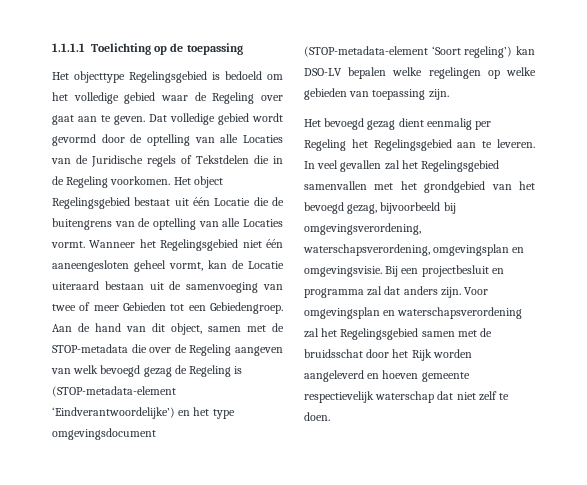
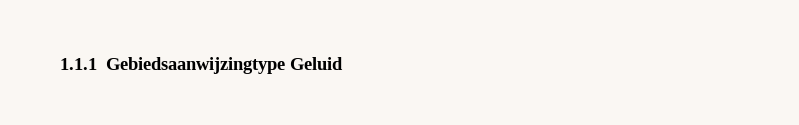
[52,43,243,55] [52,71,283,83] [52,92,283,104] [52,113,283,125] [52,134,283,146] [51,155,283,167] [52,176,223,188] [52,197,284,209] [52,218,283,230] [51,239,283,251] [52,260,284,272] [52,281,283,293] [52,302,283,314] [52,323,284,335] [52,344,283,356] [51,365,243,377] [52,386,176,397] [52,407,235,419] [52,428,156,440] [304,46,535,58] [304,67,536,79] [304,88,449,100] [304,118,492,130] [304,139,535,151] [304,160,500,172] [304,181,535,193] [304,202,456,214] [304,223,421,235] [303,244,525,256] [304,265,504,277] [304,286,489,298] [304,307,523,319] [304,328,493,340] [304,349,472,361] [304,370,470,382] [304,391,510,403] [304,412,330,421] 1.1.1.1 Toelichting op de toepassing // Het objecttype Regelingsgebied is bedoeld om het volledige gebied waar de Regeling over gaat aan te geven. Dat volledige gebied wordt gevormd door de optelling van alle Locaties van de Juridische regels of Tekstdelen die in de Regeling voorkomen. Het object Regelingsgebied bestaat uit één Locatie die de buitengrens van de optelling van alle Locaties vormt. Wanneer het Regelingsgebied niet één aaneengesloten geheel vormt, kan de Locatie uiteraard bestaan uit de samenvoeging van twee of meer Gebieden tot een Gebiedengroep. Aan de hand van dit object, samen met de STOP-metadata die over de Regeling aangeven van welk bevoegd gezag de Regeling is (STOP-metadata-element ‘Eindverantwoordelijke’) en het type omgevingsdocument (STOP-metadata-element ‘Soort regeling’) kan DSO-LV bepalen welke regelingen op welke gebieden van toepassing zijn. // Het bevoegd gezag dient eenmalig per Regeling het Regelingsgebied aan te leveren. In veel gevallen zal het Regelingsgebied samenvallen met het grondgebied van het bevoegd gezag, bijvoorbeeld bij omgevingsverordening, waterschapsverordening, omgevingsplan en omgevingsvisie. Bij een projectbesluit en programma zal dat anders zijn. Voor omgevingsplan en waterschapsverordening zal het Regelingsgebied samen met de bruidsschat door het Rijk worden aangeleverd en hoeven gemeente respectievelijk waterschap dat niet zelf te doen. -> [60,57,343,74] 1.1.1 Gebiedsaanwijzingtype Geluid

